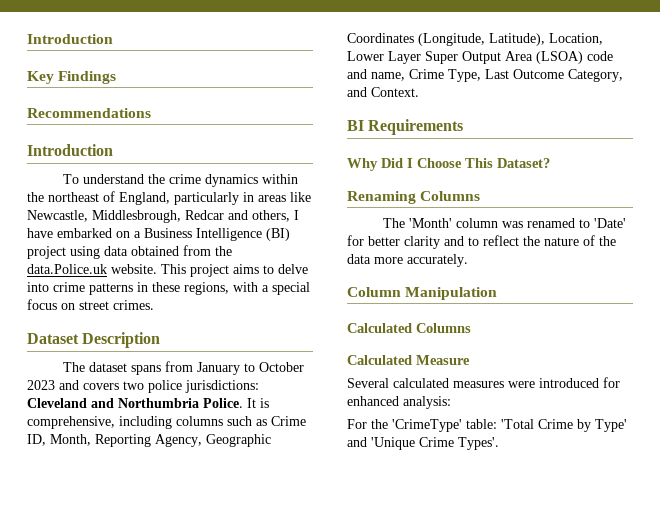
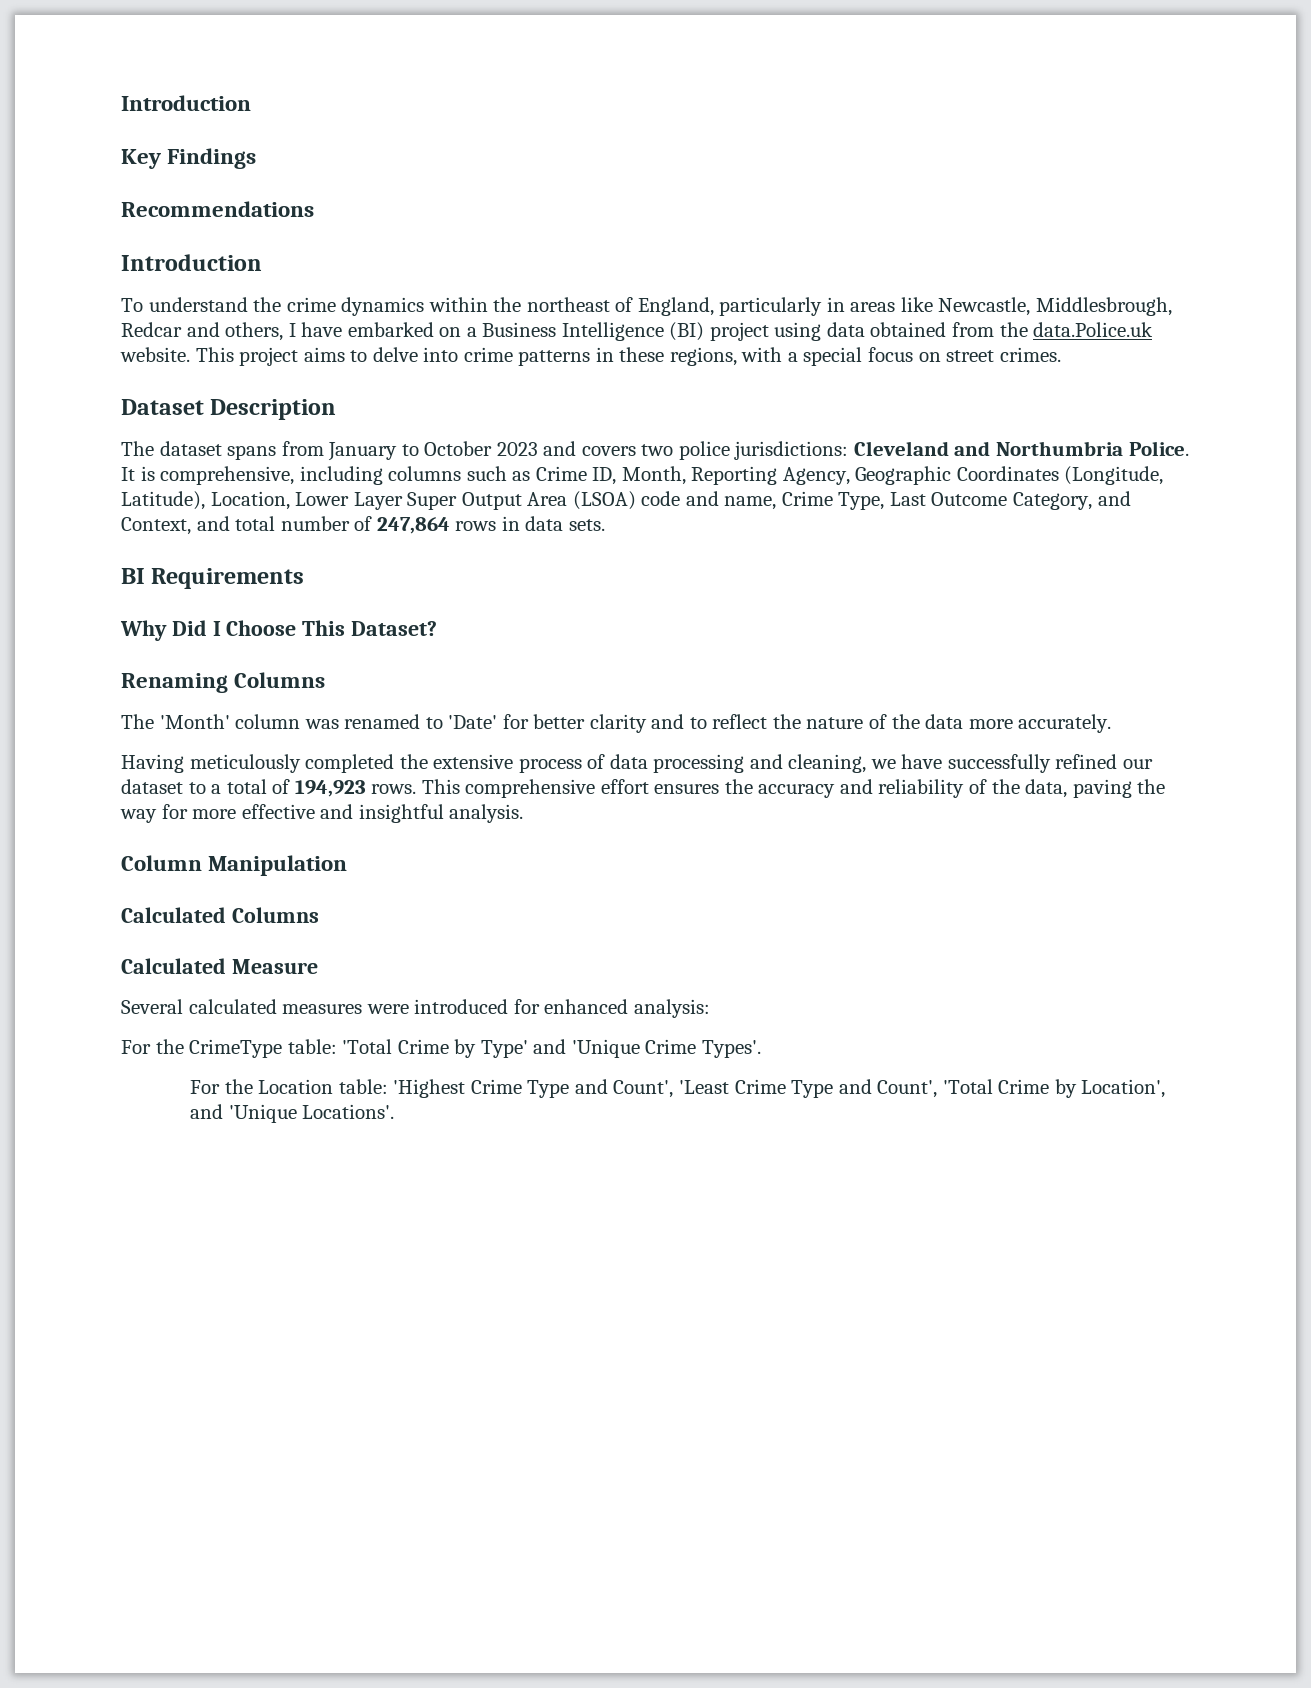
[371,87,419,97] Context. -> [121,516,605,535] Context, and total number of 247,864 rows in data sets.
(468, 260) none -> [121,754,1154,773] [121,779,1166,798] [120,804,524,823] // Having meticulously completed the extensive process of data processing and cleaning, we have successfully refined our dataset to a total of 194,923 rows. This comprehensive effort ensures the accuracy and reliability of the data, paving the way for more effective and insightful analysis.
[392,419,462,432] 'CrimeType' -> [189,1039,283,1058] CrimeType
(499, 443) none -> [190,1079,1166,1098] [190,1104,395,1123] // For the Location table: 'Highest Crime Type and Count', 'Least Crime Type and Count', 'Total Crime by Location', and 'Unique Locations'.

